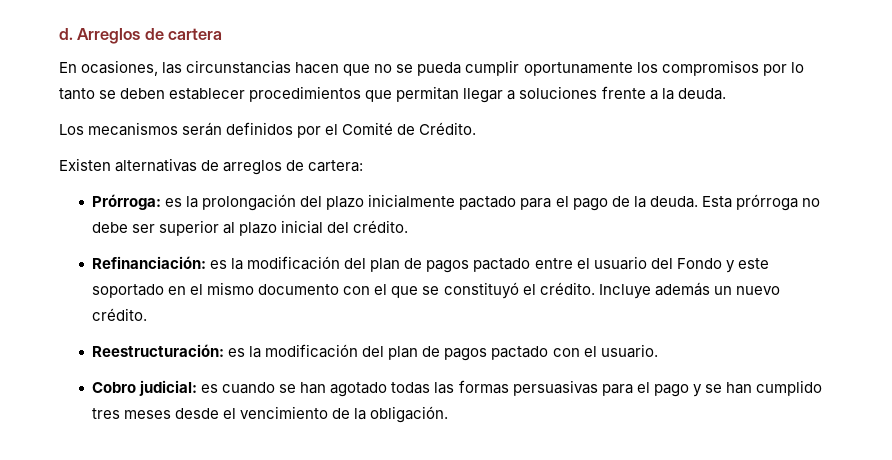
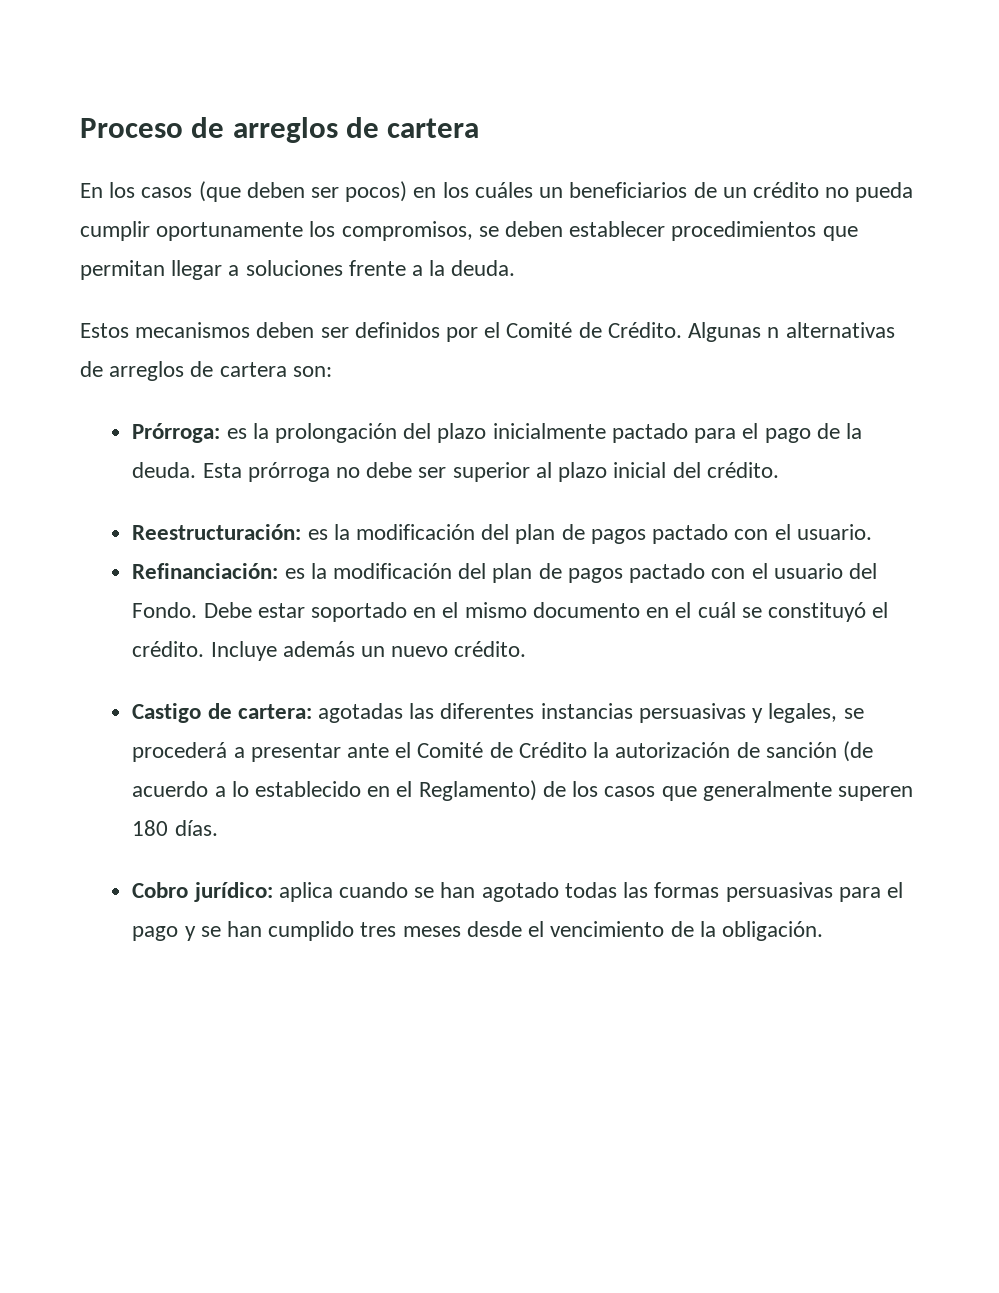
[59,28,141,44] d. Arreglos -> [80,117,338,143] Proceso de arreglos
[81,60,804,76] [59,88,95,100] ocasiones, las circunstancias hacen que no se pueda cumplir oportunamente los compromisos por lo tanto -> [109,181,914,202] [80,221,473,241] los casos (que deben ser pocos) en los cuáles un beneficiarios de un crédito no pueda cumplir oportunamente los compromisos,
[59,122,223,136] Los mecanismos serán -> [80,322,349,338] Estos mecanismos deben ser
[59,158,111,171] // Existen -> [688,322,780,342] Algunas n
[308,160,364,172] cartera: -> [219,362,332,377] cartera son:
[92,256,769,273] [92,282,780,299] [92,308,148,321] // Refinanciación: es la modificación del plan de pagos pactado entre el usuario del Fondo y este soportado en el mismo documento con el que se constituyó el crédito. Incluye además un nuevo crédito. -> (779, 470) none
(658, 351) none -> [132,563,877,583] [132,602,889,622] [132,641,527,661] [132,703,864,723] [132,741,873,762] [132,780,913,801] [132,820,218,836] // Refinanciación: es la modificación del plan de pagos pactado con el usuario del Fondo. Debe estar soportado en el mismo documento en el cuál se constituyó el crédito. Incluye además un nuevo crédito. // Castigo de cartera: agotadas las diferentes instancias persuasivas y legales, se procederá a presentar ante el Comité de Crédito la autorización de sanción (de acuerdo a lo establecido en el Reglamento) de los casos que generalmente superen 180 días.
[139,380,219,396] judicial: es -> [193,882,333,902] jurídico: aplica

